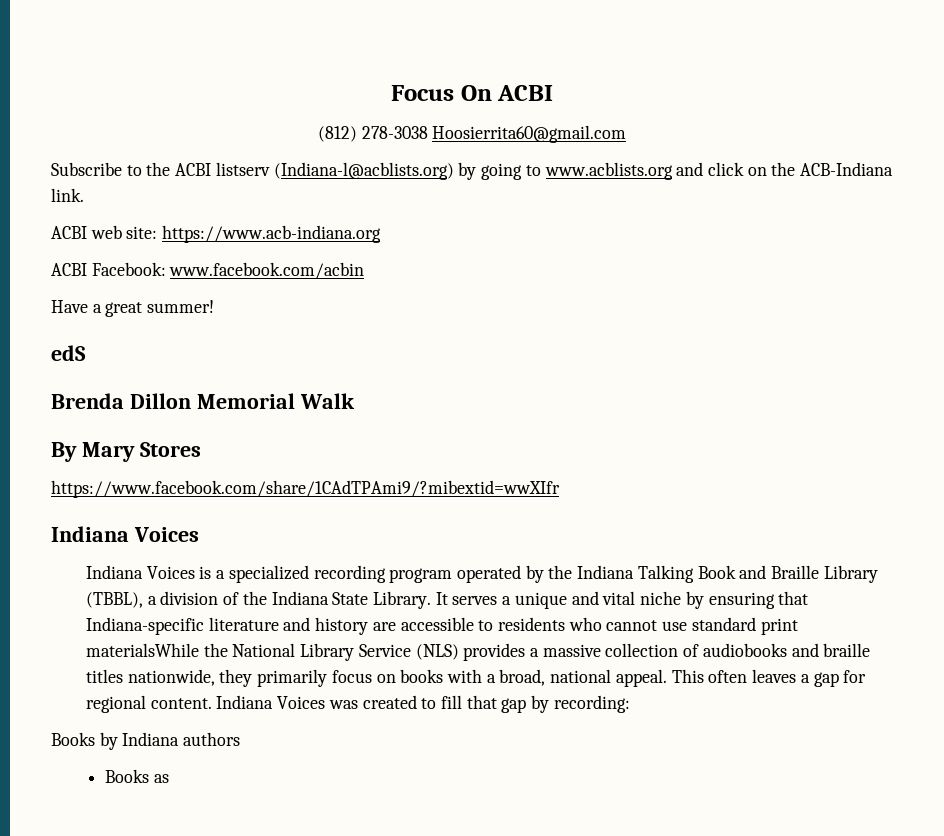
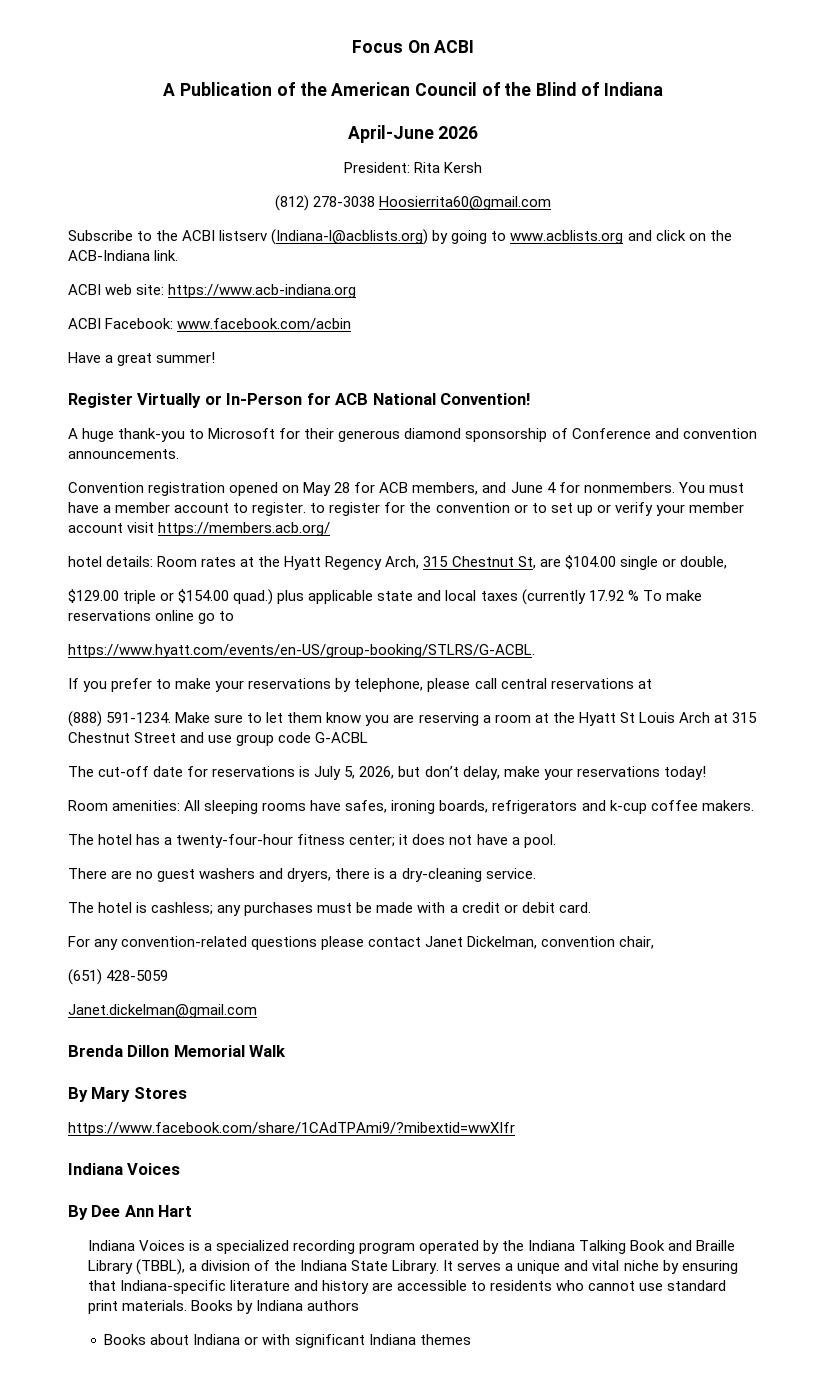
(554, 93) none -> [163,82,663,96] [347,125,479,143] [343,162,483,173] // A Publication of the American Council of the Blind of Indiana // April-June 2026 // President: Rita Kersh
[51,345,86,361] edS -> [68,393,531,408] [68,428,757,442] [68,449,179,459] [68,482,744,496] [68,502,744,516] [68,522,331,536] [68,555,727,570] [68,589,702,605] [68,610,235,624] [68,644,535,658] [68,678,652,692] [68,711,757,727] [68,732,369,746] [68,766,706,780] [68,800,754,814] [68,834,556,848] [68,868,536,882] [68,902,591,916] [68,936,655,950] [68,969,169,985] [68,1004,257,1018] Register Virtually or In-Person for ACB National Convention! // A huge thank-you to Microsoft for their generous diamond sponsorship of Conference and convention announcements. // Convention registration opened on May 28 for ACB members, and June 4 for nonmembers. You must have a member account to register. to register for the convention or to set up or verify your member account visit https://members.acb.org/ // hotel details: Room rates at the Hyatt Regency Arch, 315 Chestnut St, are $104.00 single or double, // $129.00 triple or $154.00 quad.) plus applicable state and local taxes (currently 17.92 % To make reservations online go to // https://www.hyatt.com/events/en-US/group-booking/STLRS/G-ACBL. // If you prefer to make your reservations by telephone, please call central reservations at // (888) 591-1234. Make sure to let them know you are reserving a room at the Hyatt St Louis Arch at 315 Chestnut Street and use group code G-ACBL // The cut-off date for reservations is July 5, 2026, but don’t delay, make your reservations today! // Room amenities: All sleeping rooms have safes, ironing boards, refrigerators and k-cup coffee makers. // The hotel has a twenty-four-hour fitness center; it does not have a pool. // There are no guest washers and dryers, there is a dry-cleaning service. // The hotel is cashless; any purchases must be made with a credit or debit card. // For any convention-related questions please contact Janet Dickelman, convention chair, // (651) 428-5059 // Janet.dickelman@gmail.com
(199, 534) none -> [68,1205,193,1220] // By Dee Ann Hart
[85,643,871,661] [85,669,867,687] [85,695,630,713] materialsWhile the National Library Service (NLS) provides a massive collection of audiobooks and braille titles nationwide, they primarily focus on books with a broad, national appeal. This often leaves a gap for regional content. Indiana Voices was created to fill that gap by recording: // -> [121,1300,187,1311] materials.
[153,774,169,783] as -> [150,1334,471,1348] about Indiana or with significant Indiana themes

